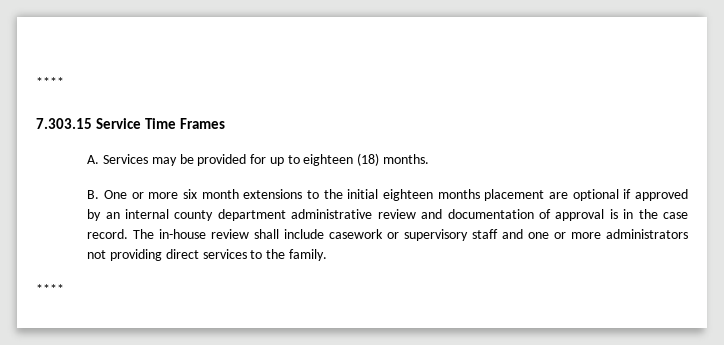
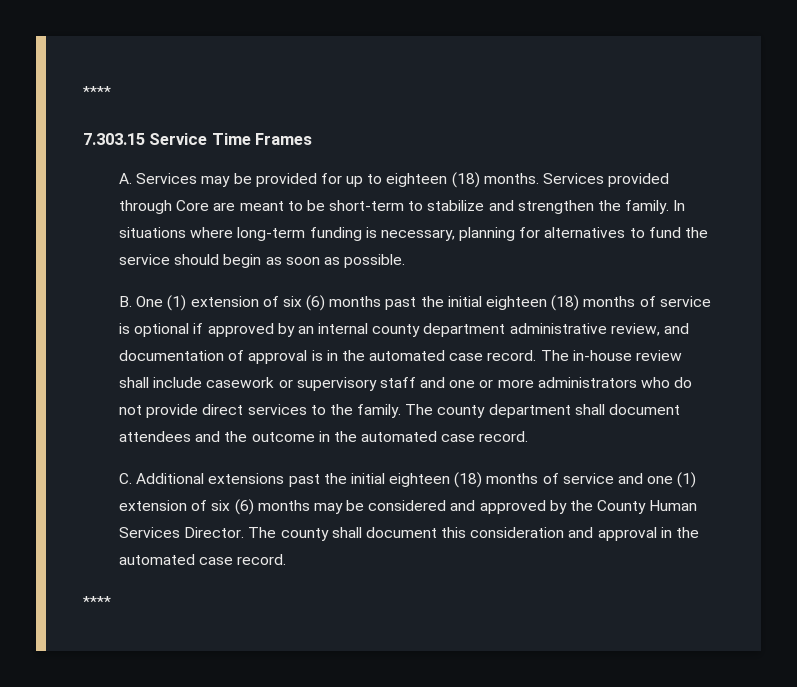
[87,189,568,201] // B. One or more six month extensions to the initial eighteen months placement are -> [543,173,670,187] [118,200,686,214] [118,227,709,241] [118,254,406,268] [118,295,711,311] [118,323,130,334] Services provided through Core are meant to be short-term to stabilize and strengthen the family. In situations where long-term funding is necessary, planning for alternatives to fund the service should begin as soon as possible. // B. One (1) extension of six (6) months past the initial eighteen (18) months of service is
[377,209,416,219] review -> [610,323,660,336] review,
(658, 214) none -> [369,350,446,361] automated
[87,249,163,261] not providing -> [641,377,693,388] [118,404,199,418] who do not provide
(327, 255) none -> [405,404,681,418] [118,431,529,442] [118,472,697,488] [118,499,698,515] [118,527,700,541] [118,554,287,565] The county department shall document attendees and the outcome in the automated case record. // C. Additional extensions past the initial eighteen (18) months of service and one (1) extension of six (6) months may be considered and approved by the County Human Services Director. The county shall document this consideration and approval in the automated case record.

